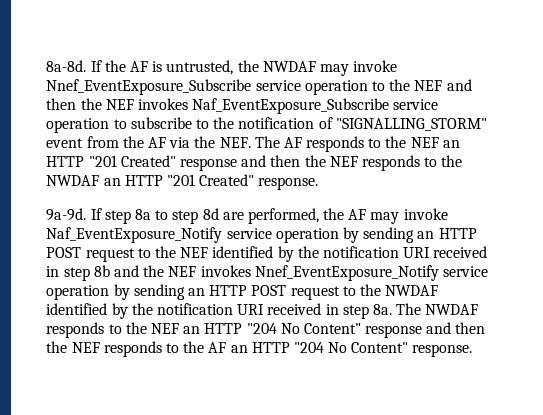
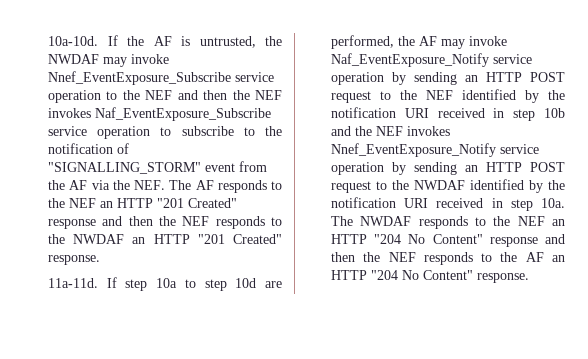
[46,60,87,72] 8a-8d. -> [48,36,99,46] 10a-10d.
[46,208,87,221] 9a-9d. -> [48,278,99,288] 11a-11d.
[134,209,151,220] 8a -> [156,278,178,288] 10a
[202,208,219,220] 8d -> [235,278,257,288] 10d
[93,265,110,277] 8b -> [544,108,565,118] 10b
[372,304,392,315] 8a. -> [541,198,565,208] 10a.

